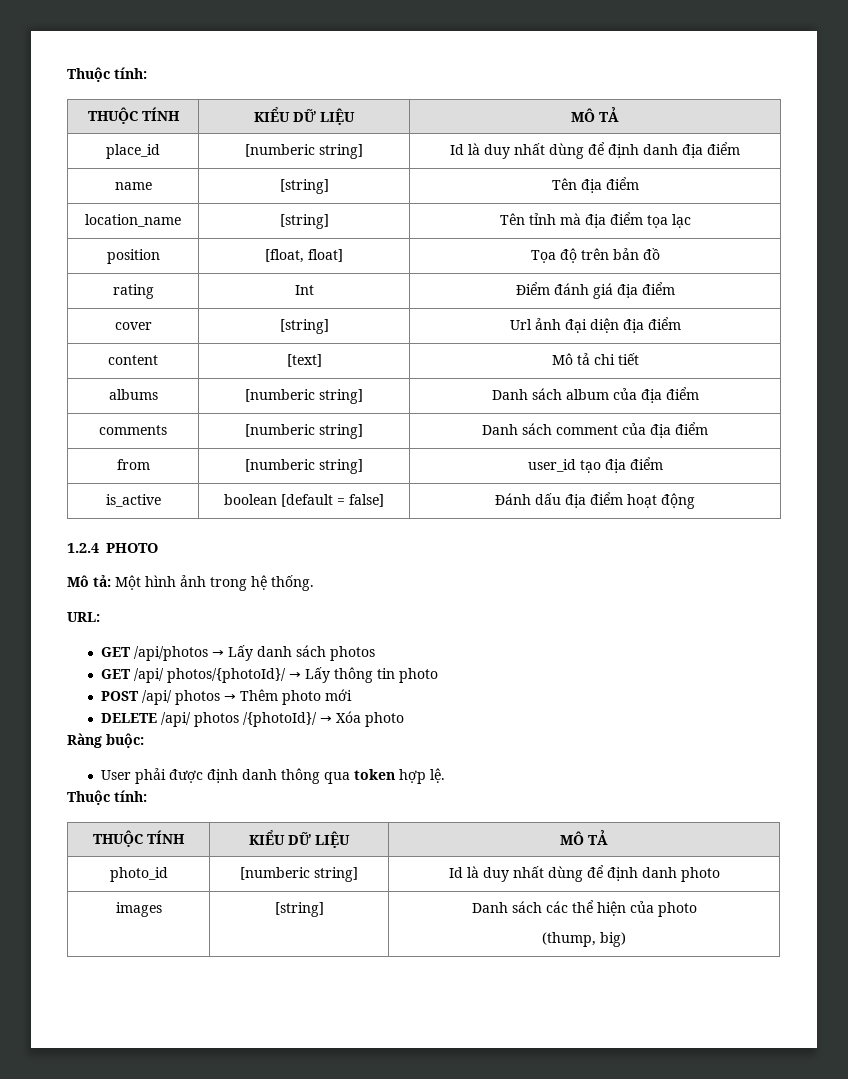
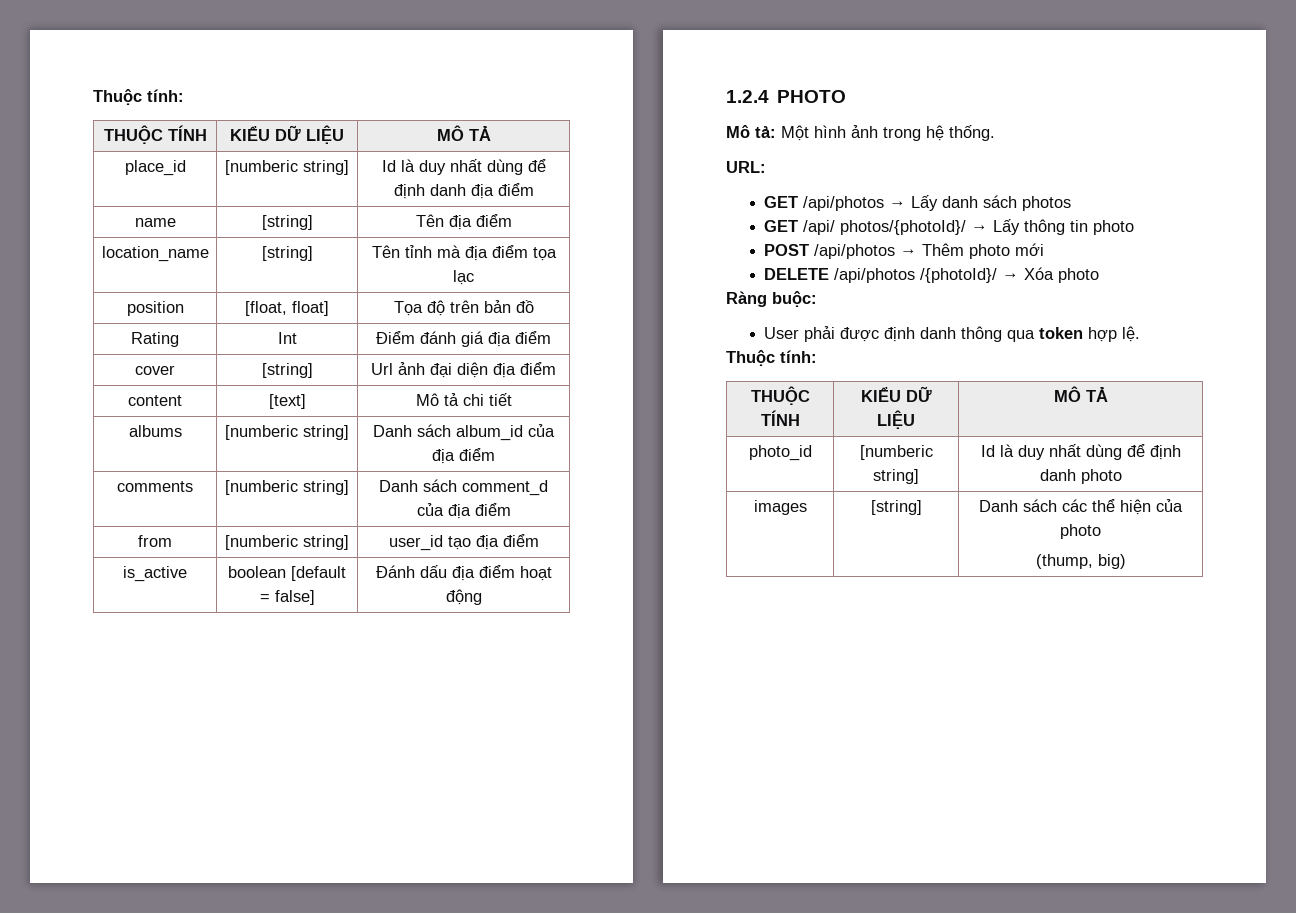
[112,284,154,299] rating -> [131,332,179,347] Rating
[565,389,609,400] album -> [456,425,523,441] album_id
[556,425,618,435] comment -> [462,480,548,496] comment_d
[141,690,220,705] /api/ photos -> [814,244,896,259] /api/photos
[160,712,239,727] /api/ photos -> [834,268,916,283] /api/photos

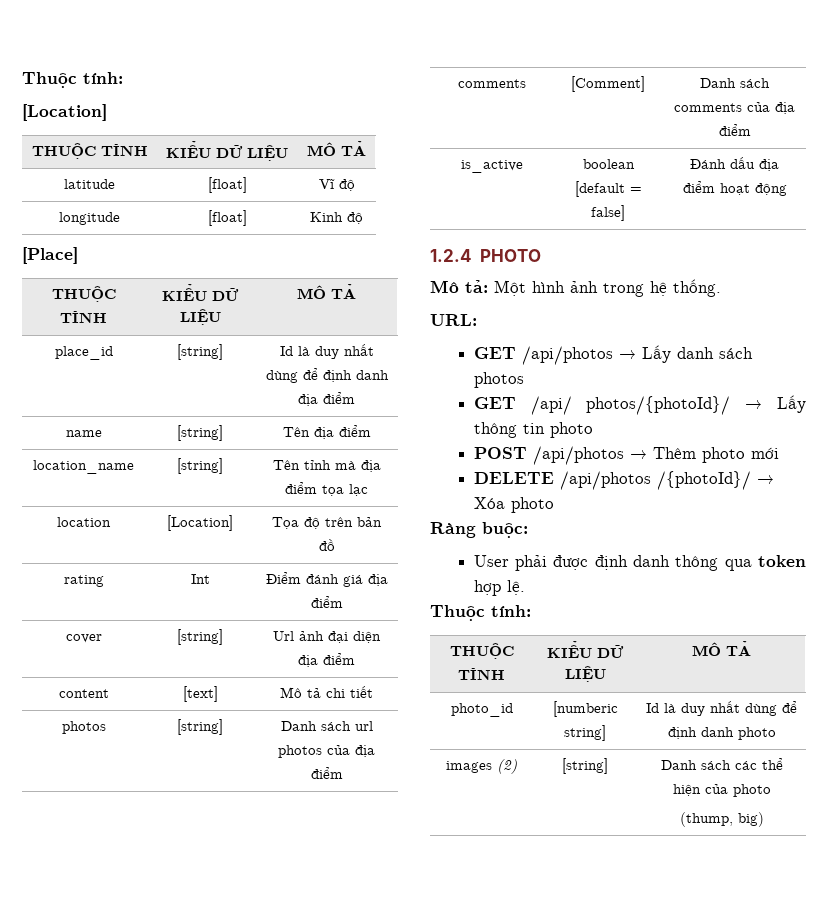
[93,89,184,105] Thuộc tính: -> [22,72,123,88] [22,104,107,121] [31,143,148,159] [166,141,288,161] [307,141,366,156] [64,179,115,189] [207,177,247,193] [318,179,355,191] [59,212,120,225] [207,210,247,226] [310,212,363,224] [22,247,78,264] Thuộc tính: // [Location] // THUỘC TÍNH | KIỂU DỮ LIỆU | MÔ TẢ // latitude | [float] | Vĩ độ // longitude | [float] | Kinh độ // [Place]
[225,160,349,175] [numberic string] -> [177,344,223,360] [string]
[126,301,184,316] [245,301,329,316] position | [float, float] -> [57,517,111,527] [167,515,233,531] location | [Location]
[131,332,179,347] Rating -> [63,575,104,587] rating
[128,425,182,437] [225,425,349,440] [373,424,523,441] albums | [numberic string] | Danh sách album_id -> [61,721,106,734] [177,719,223,735] [280,721,373,731] [278,745,322,758] photos | [string] | Danh sách url photos
[225,480,349,495] [379,479,548,496] [416,503,511,519] [138,535,172,547] [225,535,349,550] [388,534,539,551] [numberic string] | Danh sách comment_d của địa điểm // from | [numberic string] | user_id tạo địa điểm -> [571,76,645,92] [700,78,770,88] [674,102,795,114] [718,124,751,136] [Comment] | Danh sách comments của địa điểm
(807, 507) none -> [497,759,517,774] (2)

